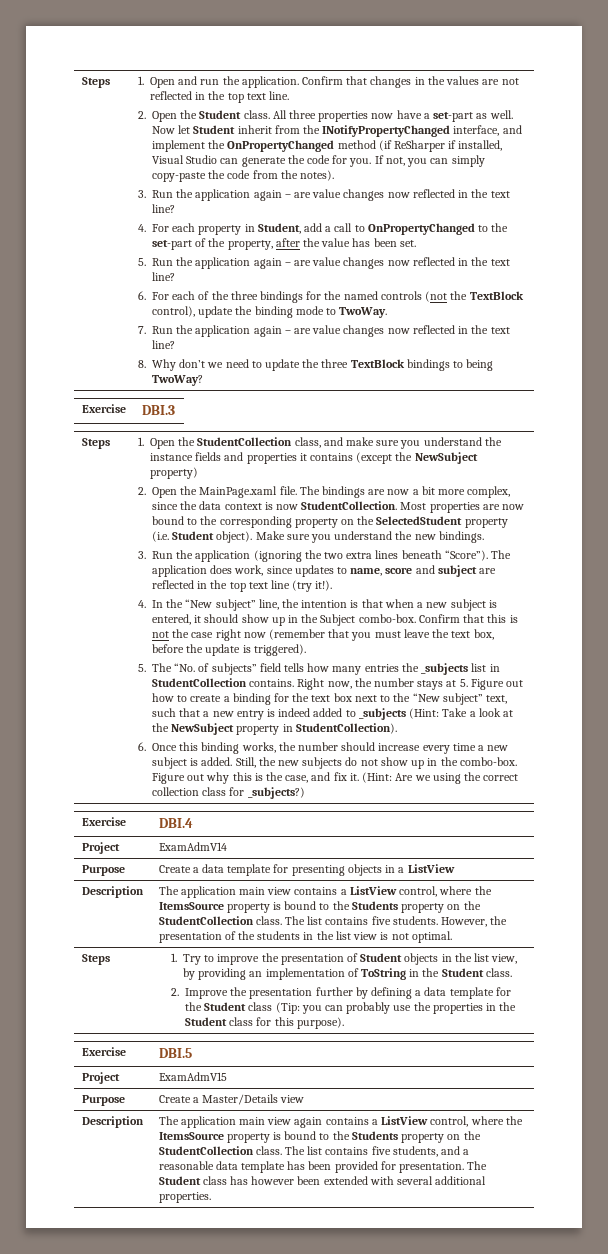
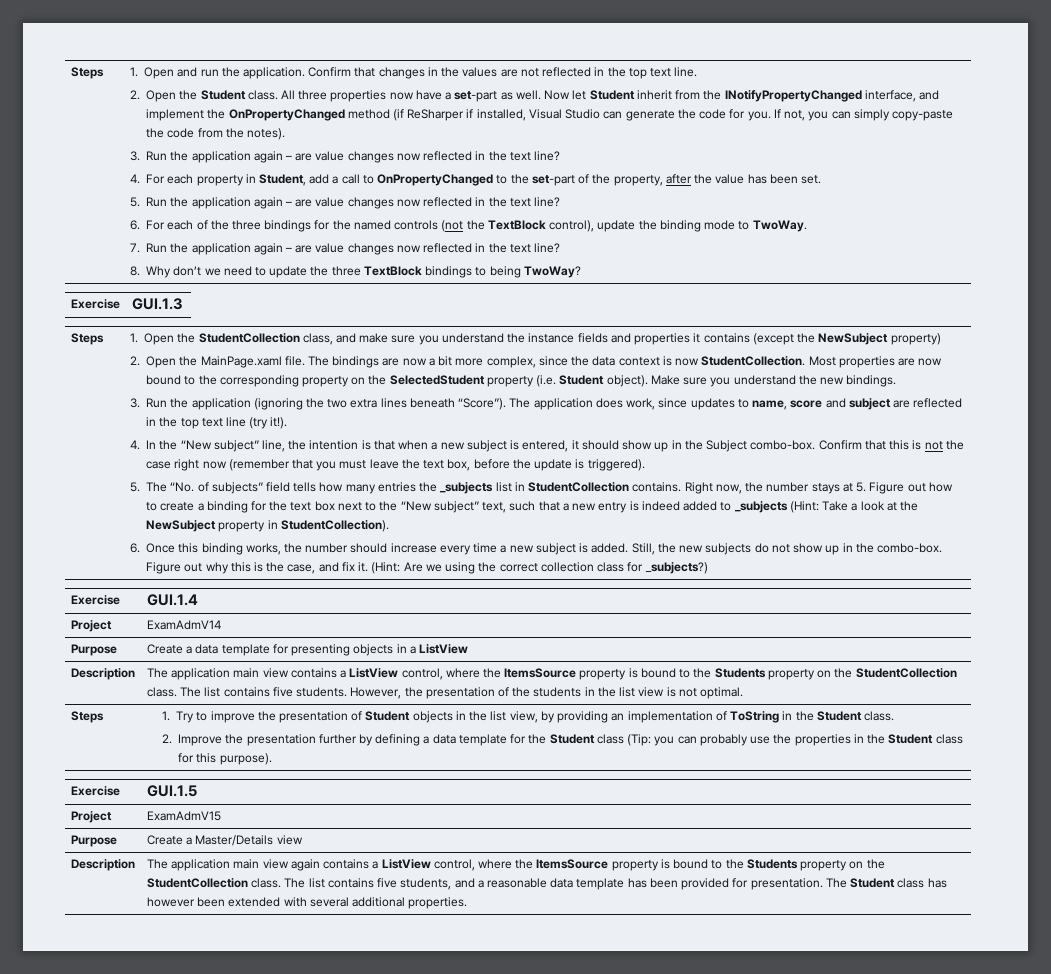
[141,405,175,415] DBI.3 -> [131,298,183,310] GUI.1.3
[158,818,193,828] DBI.4 -> [146,594,198,606] GUI.1.4
[158,1048,192,1058] DBI.5 -> [146,785,197,797] GUI.1.5

